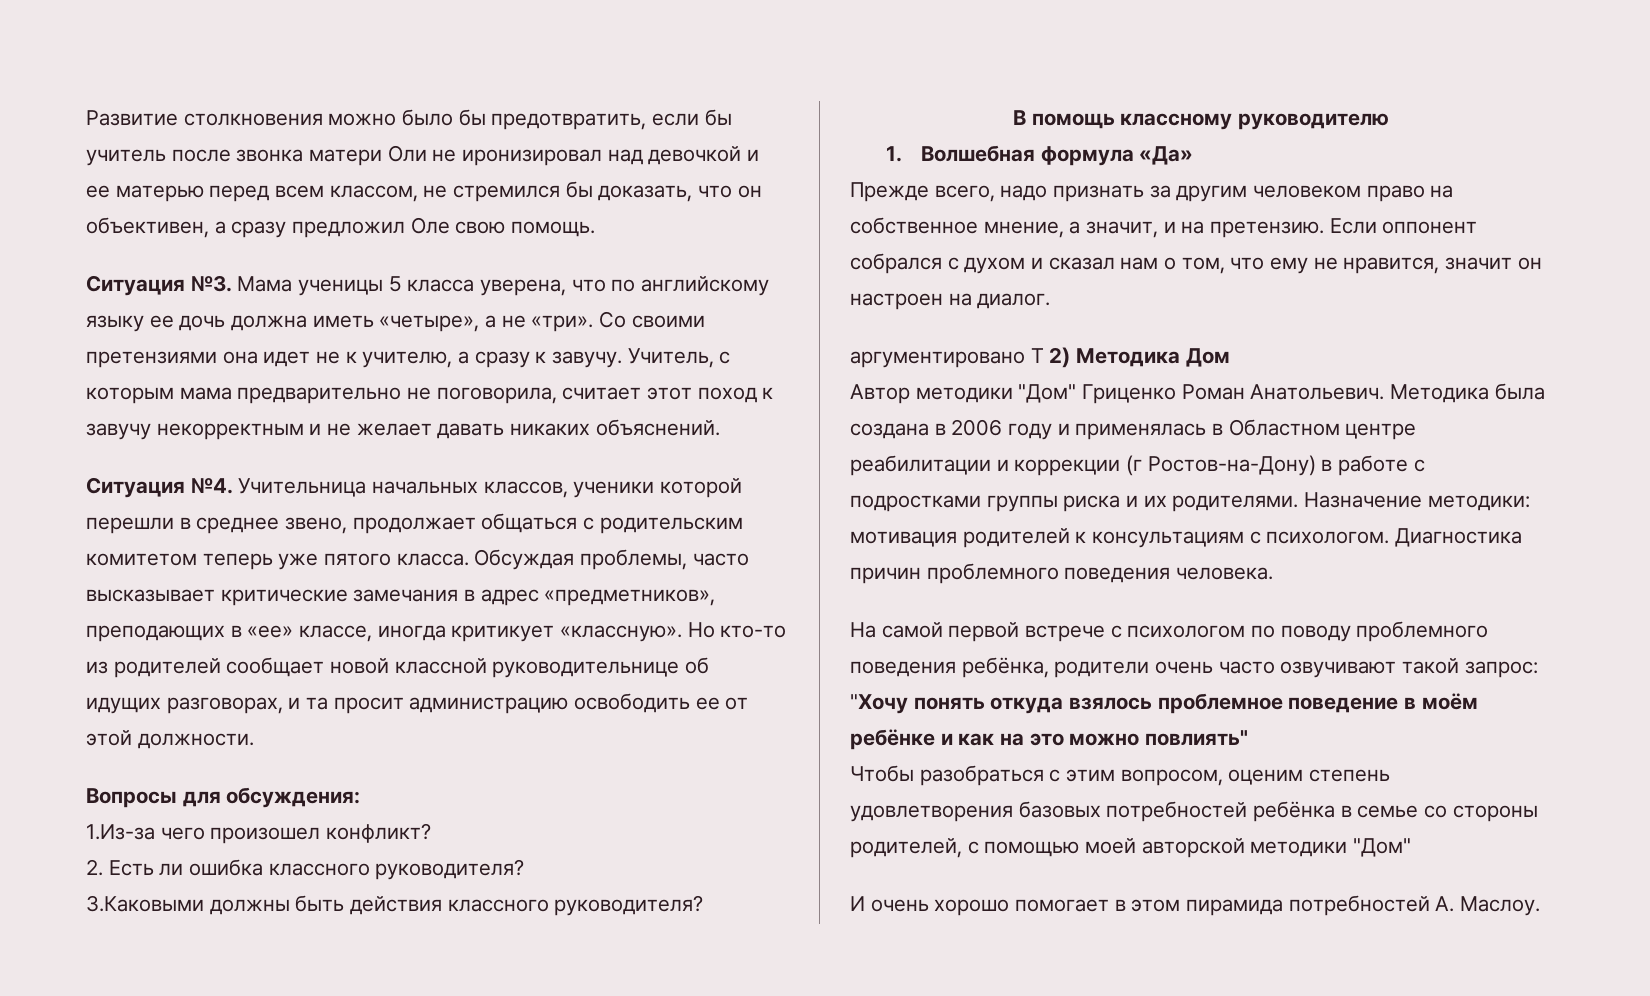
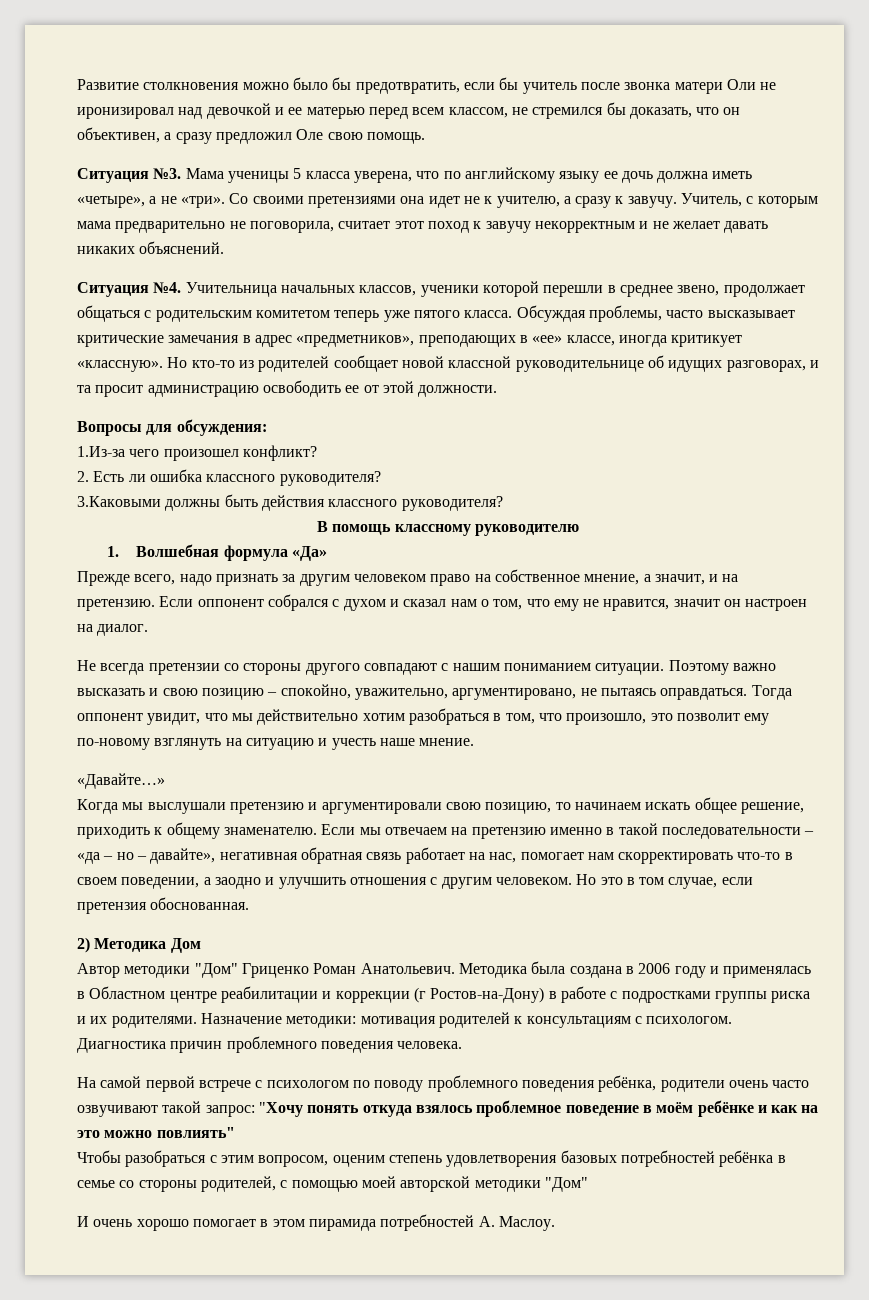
[850,348,1044,368] аргументировано Т -> [77,660,776,675] [77,684,792,700] [77,708,770,725] [77,738,475,750] [77,773,165,789] [77,797,804,814] [77,822,815,839] [77,847,793,864] [77,874,753,889] [77,897,250,914] Не всегда претензии со стороны другого совпадают с нашим пониманием ситуации. Поэтому важно высказать и свою позицию – спокойно, уважительно, аргументировано, не пытаясь оправдаться. Тогда оппонент увидит, что мы действительно хотим разобраться в том, что произошло, это позволит ему по-новому взглянуть на ситуацию и учесть наше мнение. // «Давайте…» // Когда мы выслушали претензию и аргументировали свою позицию, то начинаем искать общее решение, приходить к общему знаменателю. Если мы отвечаем на претензию именно в такой последовательности – «да – но – давайте», негативная обратная связь работает на нас, помогает нам скорректировать что-то в своем поведении, а заодно и улучшить отношения с другим человеком. Но это в том случае, если претензия обоснованная. //

